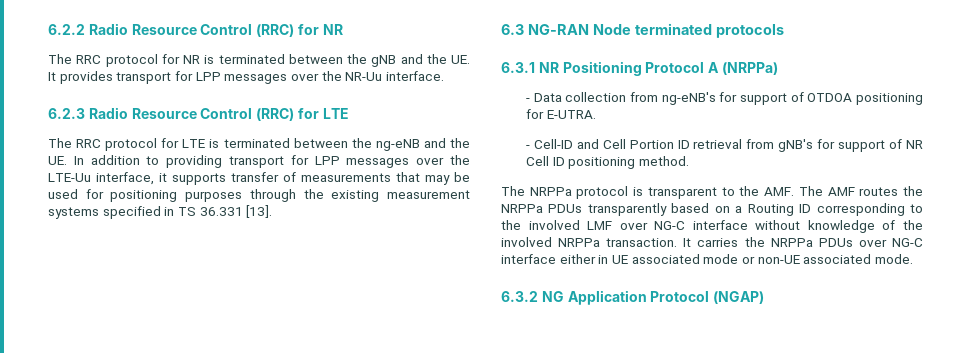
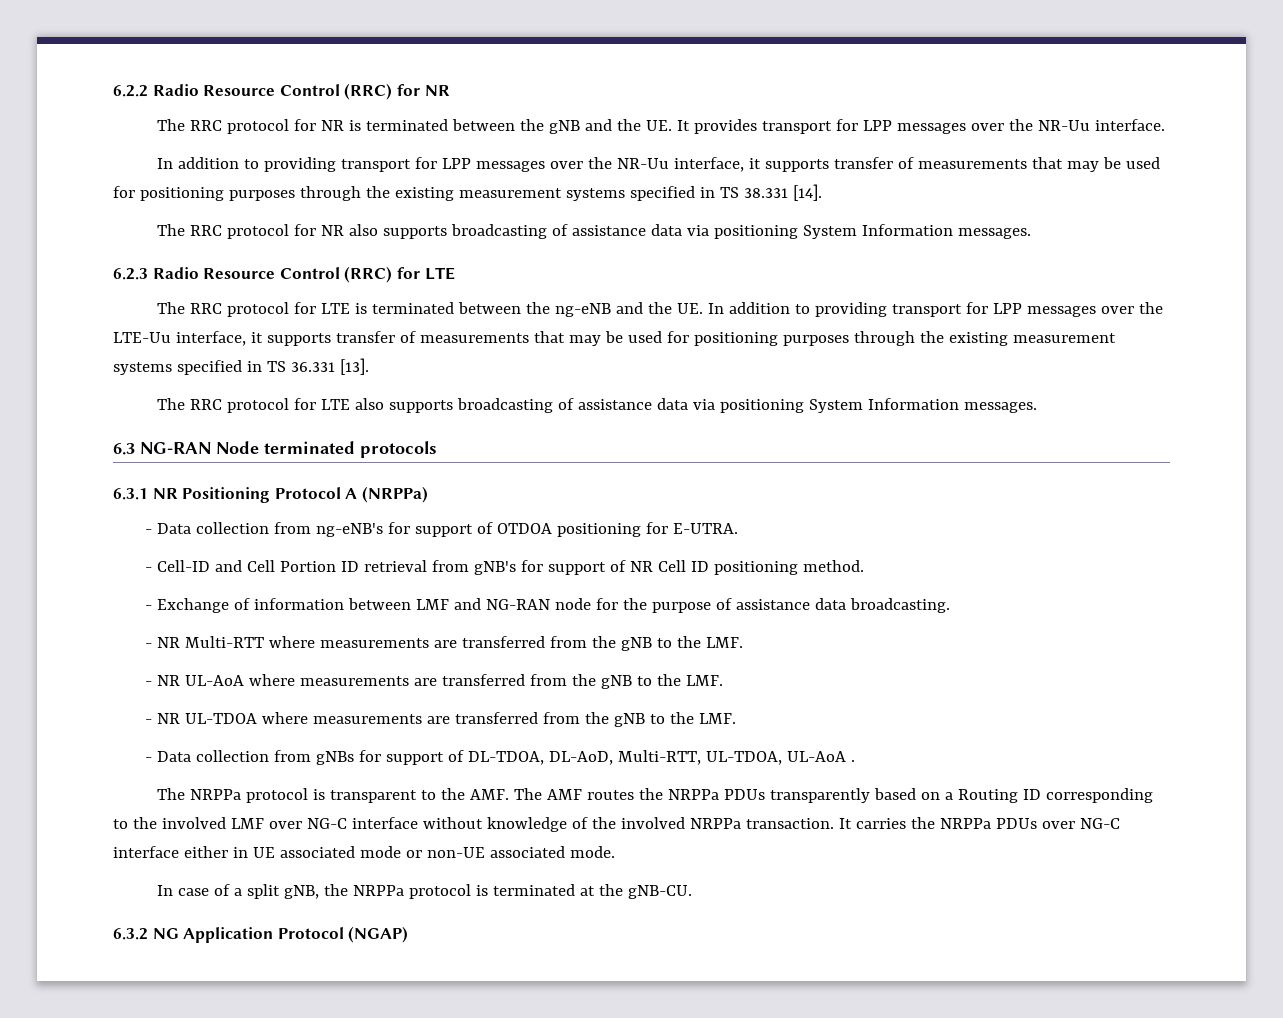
(444, 76) none -> [157,157,1160,172] [113,184,822,201] [157,224,1031,239] // In addition to providing transport for LPP messages over the NR-Uu interface, it supports transfer of measurements that may be used for positioning purposes through the existing measurement systems specified in TS 38.331 [14]. // The RRC protocol for NR also supports broadcasting of assistance data via positioning System Information messages.
(273, 211) none -> [157,398,1037,413] // The RRC protocol for LTE also supports broadcasting of assistance data via positioning System Information messages.
(689, 161) none -> [145,598,951,613] [145,636,744,651] [145,674,724,689] [145,712,737,727] [145,750,856,765] // - Exchange of information between LMF and NG-RAN node for the purpose of assistance data broadcasting. // - NR Multi-RTT where measurements are transferred from the gNB to the LMF. // - NR UL-AoA where measurements are transferred from the gNB to the LMF. // - NR UL-TDOA where measurements are transferred from the gNB to the LMF. // - Data collection from gNBs for support of DL-TDOA, DL-AoD, Multi-RTT, UL-TDOA, UL-AoA .
(913, 259) none -> [157,884,692,899] // In case of a split gNB, the NRPPa protocol is terminated at the gNB-CU.

